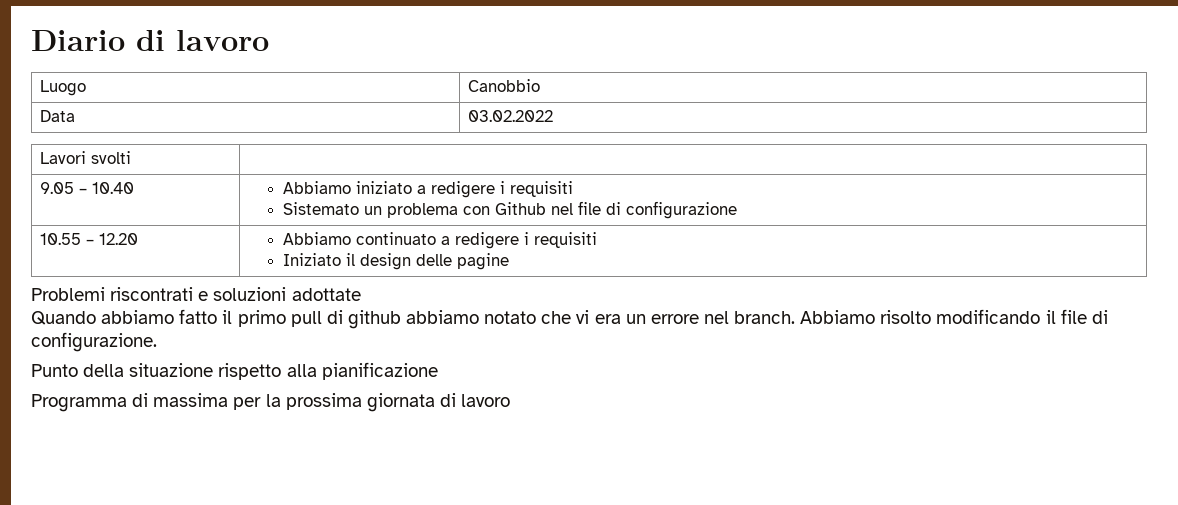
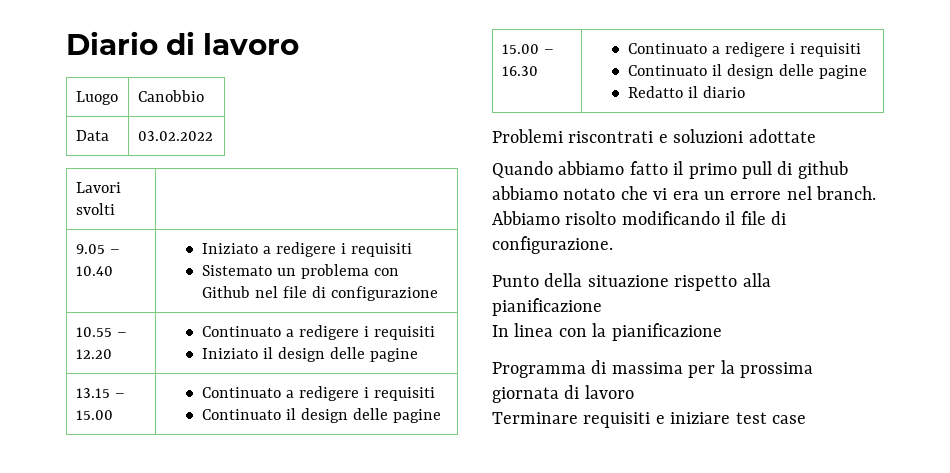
[283,181,413,194] Abbiamo iniziato -> [202,243,259,254] Iniziato
[283,232,437,245] Abbiamo continuato -> [202,326,282,337] Continuato
(510, 261) none -> [75,388,125,398] [75,410,113,420] [202,386,435,401] [202,408,441,423] [501,44,554,54] [501,66,538,76] [628,42,861,57] [628,64,867,79] [628,86,745,98] // 13.15 – 15.00 | Continuato a redigere i requisiti // Continuato il design delle pagine // 15.00 – 16.30 | Continuato a redigere i requisiti // Continuato il design delle pagine // Redatto il diario
(438, 371) none -> [492,323,722,341] // In linea con la pianificazione
(511, 400) none -> [492,412,806,428] // Terminare requisiti e iniziare test case

